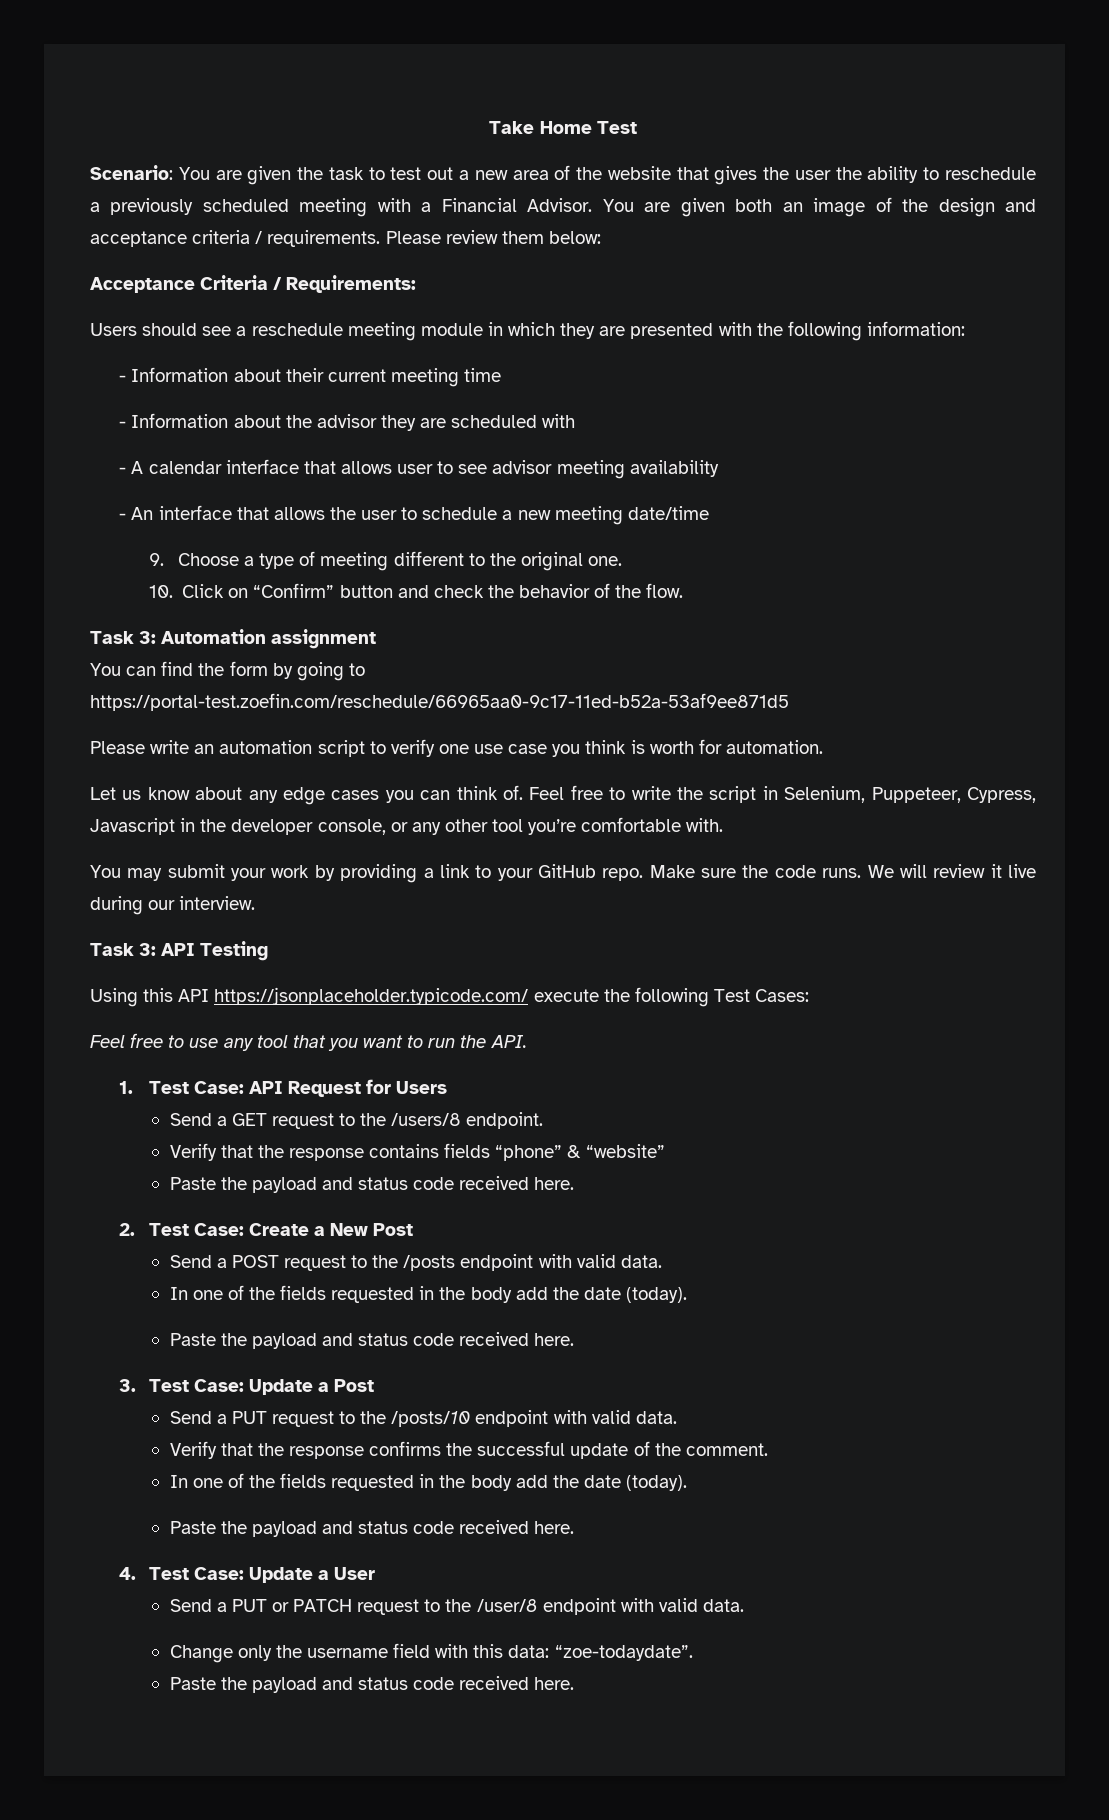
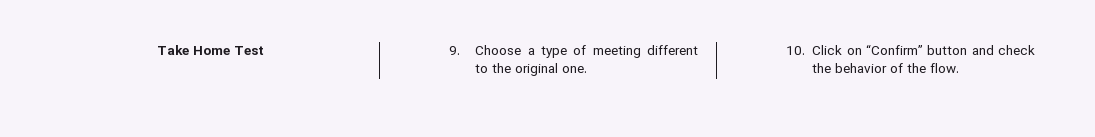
[90,165,1036,185] [90,197,1037,217] [90,230,601,247] [90,275,417,293] [90,321,965,341] [119,367,502,387] [119,413,576,431] [119,459,719,479] [119,505,709,525] // Scenario: You are given the task to test out a new area of the website that gives the user the ability to reschedule a previously scheduled meeting with a Financial Advisor. You are given both an image of the design and acceptance criteria / requirements. Please review them below: // Acceptance Criteria / Requirements: // Users should see a reschedule meeting module in which they are presented with the following information: // - Information about their current meeting time // - Information about the advisor they are scheduled with // - A calendar interface that allows user to see advisor meeting availability // - An interface that allows the user to schedule a new meeting date/time -> (264, 50) none
[90,629,377,649] [90,661,365,681] [90,693,789,711] [90,739,823,757] [90,785,1036,805] [90,817,724,835] [90,864,1037,883] [90,896,256,915] [90,941,269,961] [90,987,810,1007] [90,1033,527,1051] [119,1079,448,1097] [169,1112,544,1129] [169,1143,665,1161] [169,1176,575,1193] [119,1223,414,1236] [169,1254,662,1271] [169,1285,688,1303] [169,1332,575,1349] [119,1379,375,1395] [169,1410,677,1427] [169,1441,768,1459] [169,1473,688,1491] [169,1520,575,1537] [119,1567,376,1583] [169,1598,745,1615] [169,1643,693,1663] [169,1676,575,1693] // Task 3: Automation assignment // You can find the form by going to https://portal-test.zoefin.com/reschedule/66965aa0-9c17-11ed-b52a-53af9ee871d5 // Please write an automation script to verify one use case you think is worth for automation. // Let us know about any edge cases you can think of. Feel free to write the script in Selenium, Puppeteer, Cypress, Javascript in the developer console, or any other tool you’re comfortable with. // You may submit your work by providing a link to your GitHub repo. Make sure the code runs. We will review it live during our interview. // Task 3: API Testing // Using this API https://jsonplaceholder.typicode.com/ execute the following Test Cases: // Feel free to use any tool that you want to run the API. // 1. Test Case: API Request for Users // Send a GET request to the /users/8 endpoint. // Verify that the response contains fields “phone” & “website” // Paste the payload and status code received here. // 2. Test Case: Create a New Post // Send a POST request to the /posts endpoint with valid data. // In one of the fields requested in the body add the date (today). // Paste the payload and status code received here. // 3. Test Case: Update a Post // Send a PUT request to the /posts/10 endpoint with valid data. // Verify that the response confirms the successful update of the comment. // In one of the fields requested in the body add the date (today). // Paste the payload and status code received here. // 4. Test Case: Update a User // Send a PUT or PATCH request to the /user/8 endpoint with valid data. // Change only the username field with this data: “zoe-todaydate”. // Paste the payload and status code received here. -> (960, 68) none

